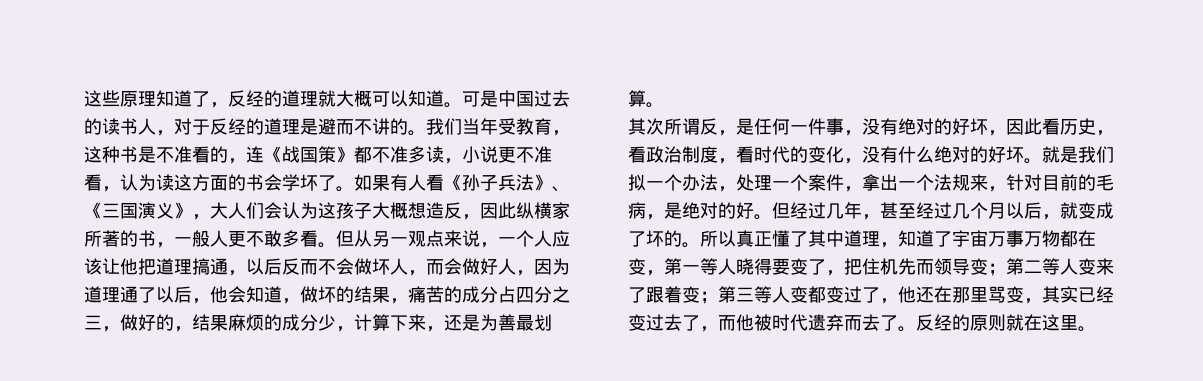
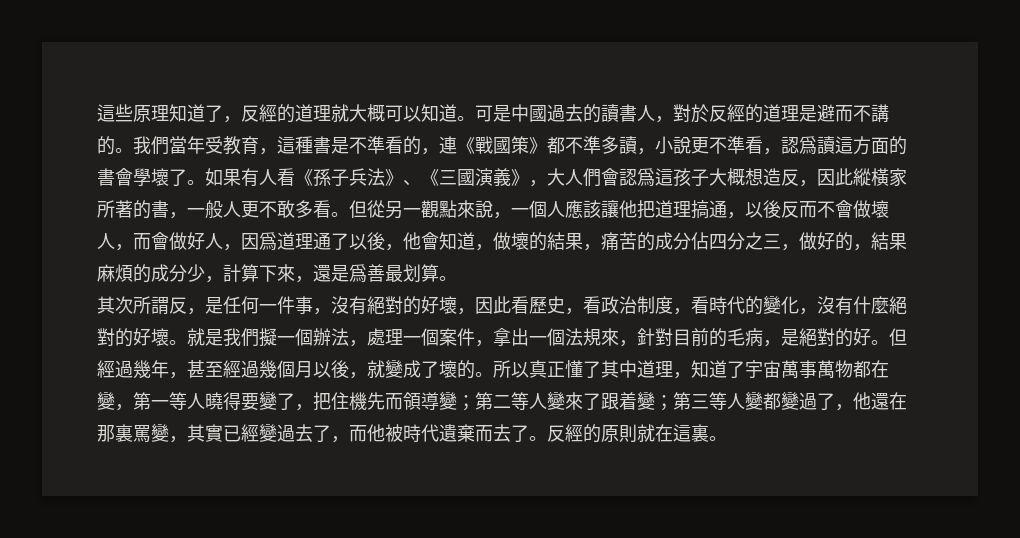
[84,90,102,107] 这 -> [97,104,115,122] 這
[246,90,264,107] 经 -> [259,104,277,122] 經
[516,90,570,107] [84,118,570,136] [84,146,552,164] [84,174,318,192] 国过去的读书人，对于反经的道理是避而不讲的。我们当年受教育，这种书是不准看的，连《战国策》都不准多读，小说更不准看，认为读这方面的书会学坏 -> [529,104,889,123] [97,136,907,155] [97,168,169,186] 國過去的讀書人，對於反經的道理是避而不講的。我們當年受教育，這種書是不準看的，連《戰國策》都不準多讀，小說更不準看，認爲讀這方面的書會學壞
[462,174,480,191] 孙 -> [313,168,331,186] 孫
[120,202,174,219] 国演义 -> [457,168,511,186] 國演義
[246,202,336,219] 们会认为这 -> [583,168,673,187] 們會認爲這
[516,202,552,219] 纵横 -> [853,168,889,186] 縱橫
[138,230,156,247] 书 -> [151,200,169,218] 書
[354,230,570,248] [84,258,462,276] 从另一观点来说，一个人应该让他把道理搞通，以后反而不会做坏人，而会 -> [367,200,889,219] [97,232,169,251] 從另一觀點來說，一個人應該讓他把道理搞通，以後反而不會做壞人，而會
[552,258,570,275] 为 -> [259,232,277,251] 爲
[174,286,246,304] 后，他会 -> [367,232,439,251] 後，他會
[318,286,372,303] 坏的结 -> [511,232,565,251] 壞的結
[498,286,516,303] 占 -> [691,232,709,250] 佔
[192,314,264,331] 结果麻烦 -> [871,232,907,250] [97,264,133,282] 結果麻煩
[354,314,498,332] 计算下来，还是为 -> [223,264,367,283] 計算下來，還是爲
[682,118,700,135] 谓 -> [151,296,169,314] 謂
[862,118,988,135] 没有绝对的好坏 -> [331,296,457,315] 沒有絕對的好壞
[1060,119,1078,135] 历 -> [529,297,547,314] 歷
[754,146,1114,164] [628,174,1042,192] 时代的变化，没有什么绝对的好坏。就是我们拟一个办法，处理一个案件，拿出一个法规来，针对 -> [709,295,907,315] [97,328,673,347] 時代的變化，沒有什麼絕對的好壞。就是我們擬一個辦法，處理一個案件，拿出一個法規來，針對
[682,202,718,219] 绝对 -> [799,328,835,346] 絕對
[790,202,844,219] 经过几 -> [97,360,151,379] 經過幾
[916,202,1114,220] [628,230,664,247] 经过几个月以后，就变成了坏 -> [223,359,457,379] 經過幾個月以後，就變成了壞
[988,230,1096,247] [628,258,1114,276] [628,286,1114,304] [628,314,664,331] 万事万物都在变，第一等人晓得要变了，把住机先而领导变；第二等人变来了跟着变；第三等人变都变过了，他还在那里骂变，其实已经变过 -> [781,360,889,378] [97,391,907,411] [97,423,295,443] 萬事萬物都在變，第一等人曉得要變了，把住機先而領導變；第二等人變來了跟着變；第三等人變都變過了，他還在那裏罵變，其實已經變過
[772,314,844,331] 时代遗弃 -> [403,424,475,442] 時代遺棄
[934,314,1078,331] 经的原则就在这里 -> [565,424,709,443] 經的原則就在這裏

